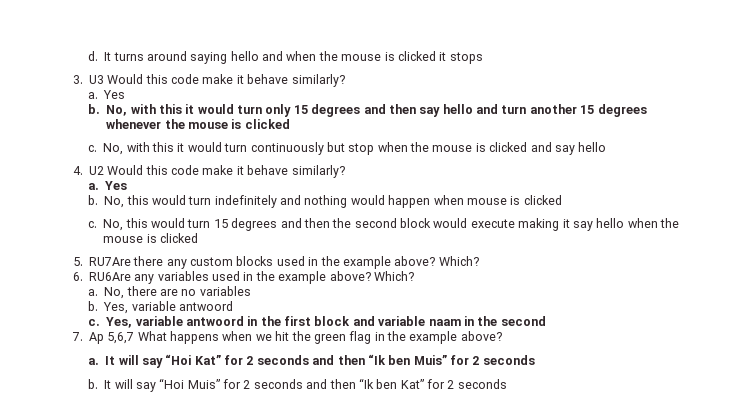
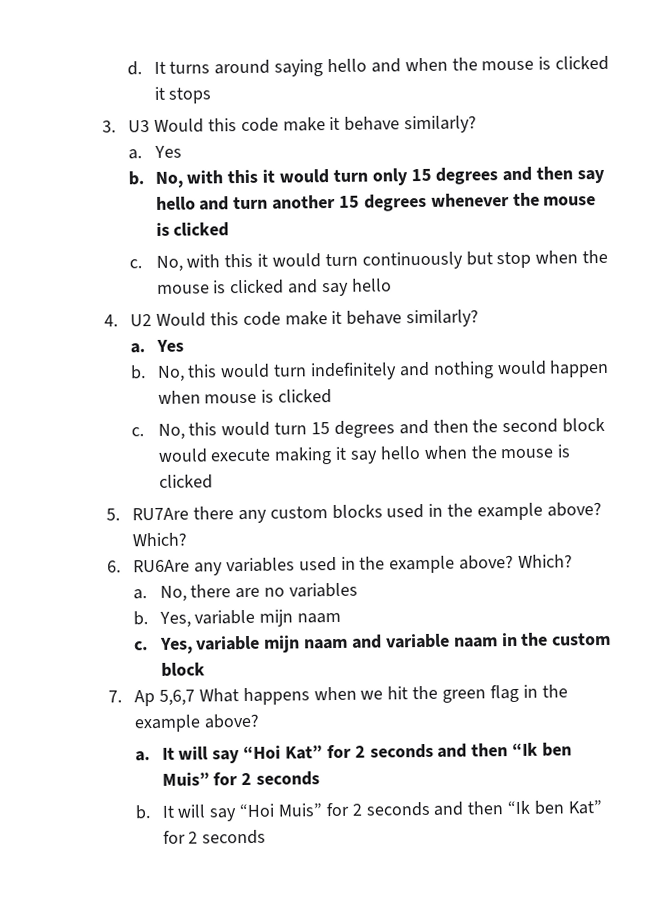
[178,301,233,311] antwoord -> [259,609,342,627] mijn naam
[185,316,351,326] antwoord in the first block -> [263,635,349,653] mijn naam
[500,316,546,326] second -> [551,632,612,646] [160,662,205,677] custom block

